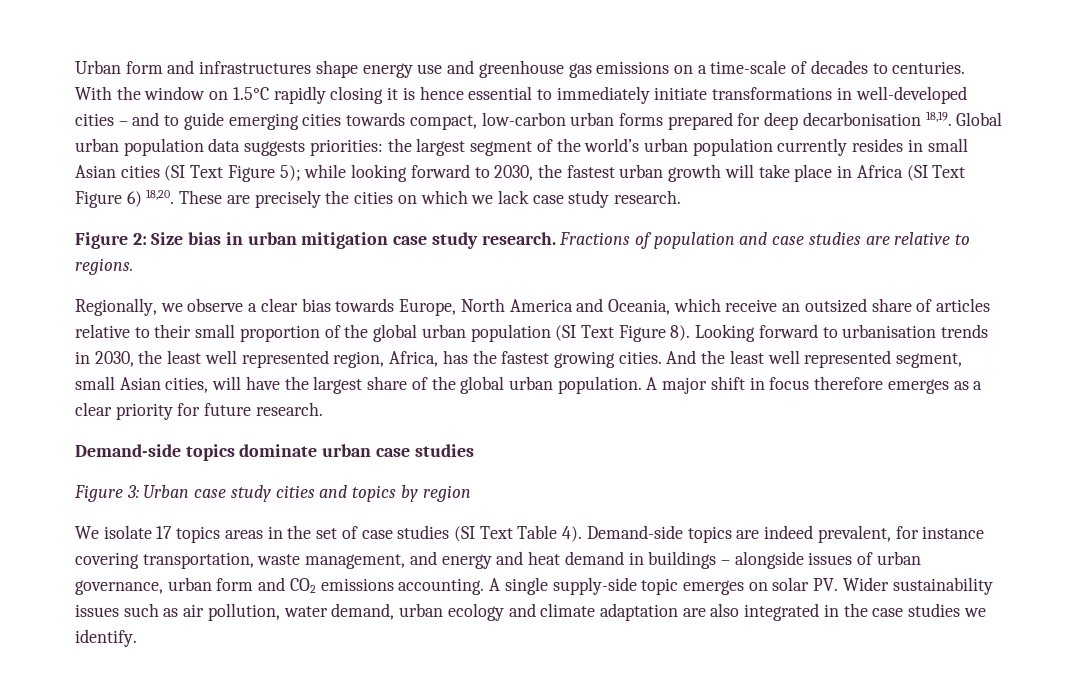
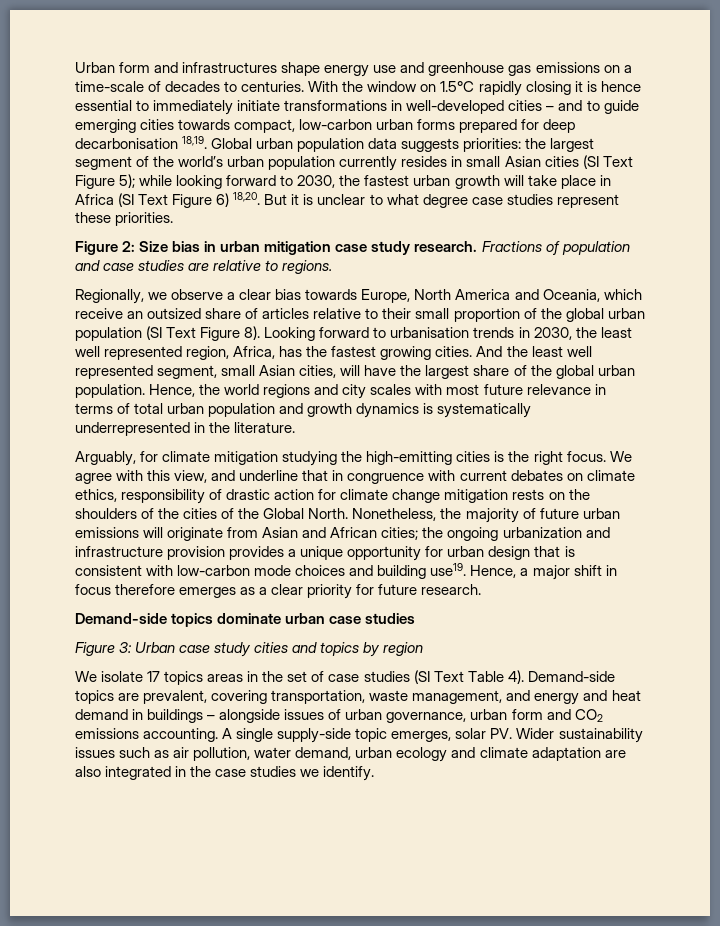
[179,190,682,208] These are precisely the cities on which we lack case study research. -> [264,194,619,208] [75,212,174,226] But it is unclear to what degree case studies represent these priorities.
[646,377,658,390] A -> [149,384,606,399] [75,403,532,418] [75,422,296,436] [75,451,632,466] [75,470,635,484] [75,489,590,504] [75,508,620,523] [75,527,610,541] [75,546,575,561] [75,563,529,579] Hence, the world regions and city scales with most future relevance in terms of total urban population and growth dynamics is systematically underrepresented in the literature. // Arguably, for climate mitigation studying the high-emitting cities is the right focus. We agree with this view, and underline that in congruence with current debates on climate ethics, responsibility of drastic action for climate change mitigation rests on the shoulders of the cities of the Global North. Nonetheless, the majority of future urban emissions will originate from Asian and African cities; the ongoing urbanization and infrastructure provision provides a unique opportunity for urban design that is consistent with low-carbon mode choices and building use19. Hence, a
[764,525,985,543] indeed prevalent, for instance -> [143,690,208,704] prevalent,
[682,580,768,595] emerges on -> [391,731,452,742] emerges,

